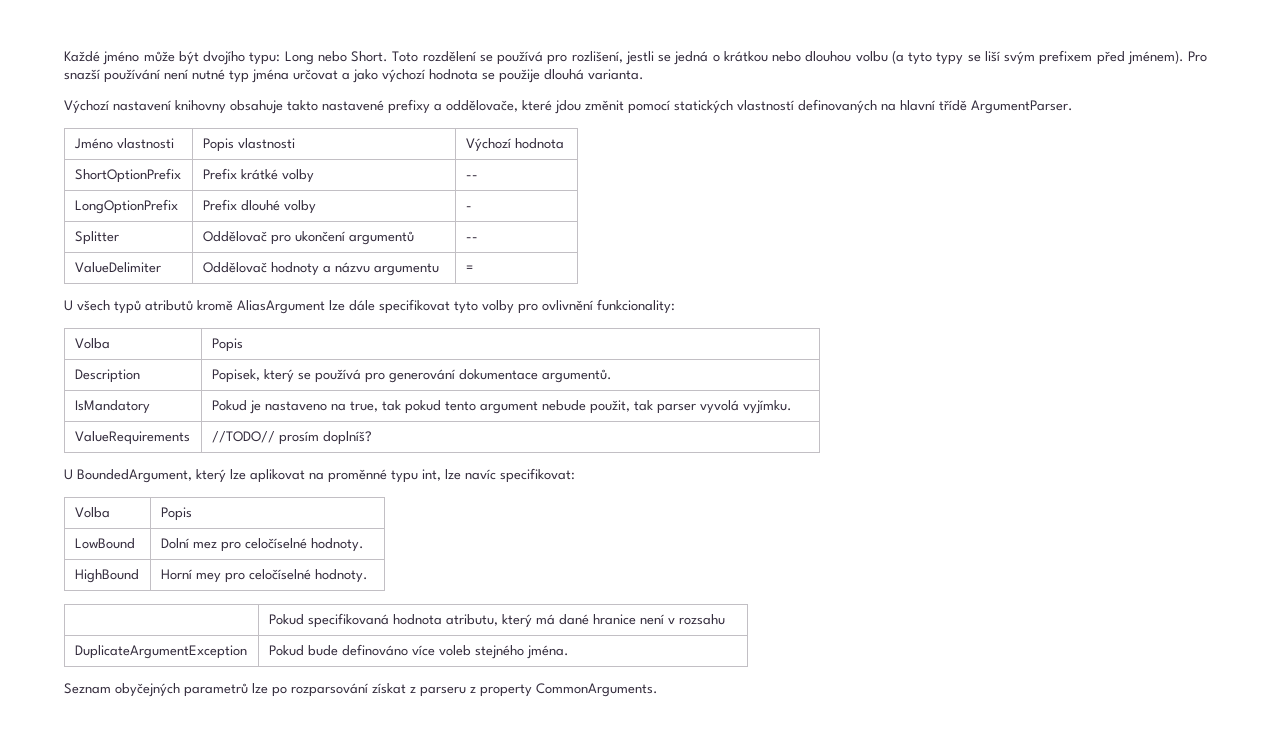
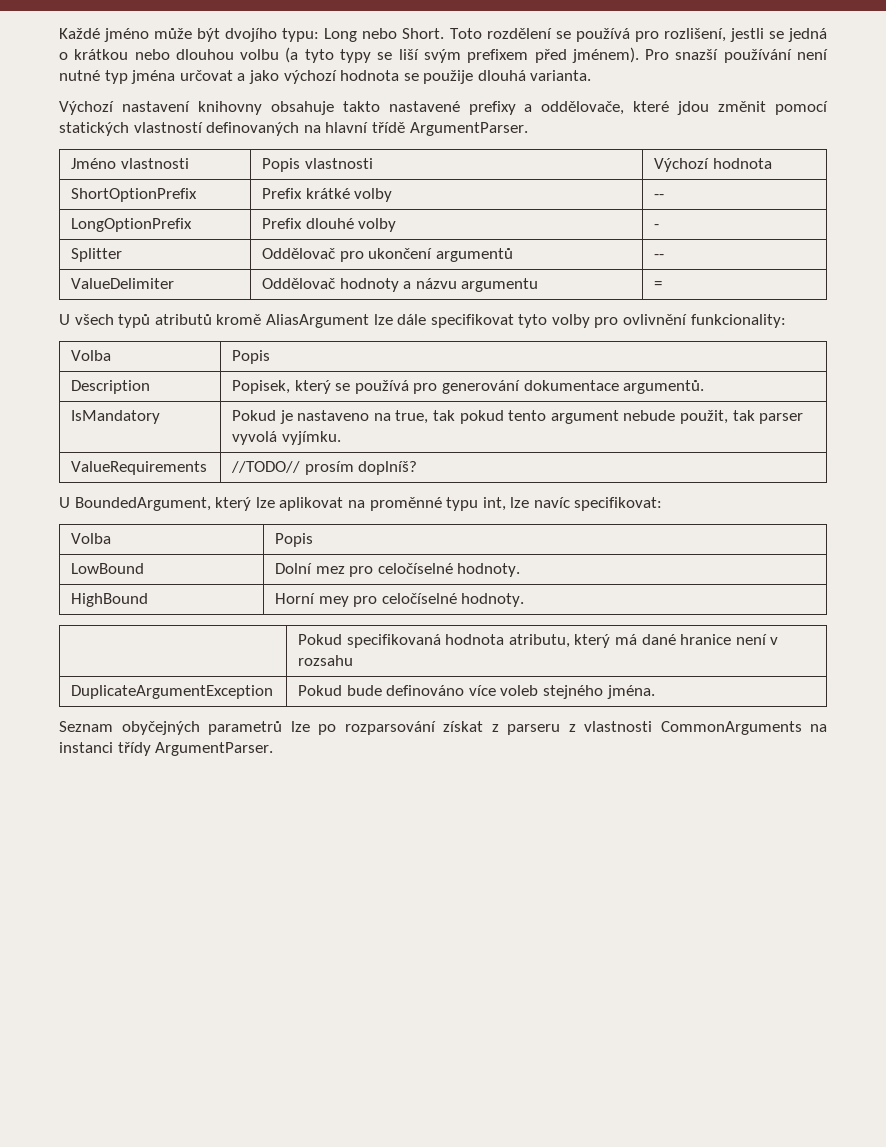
[480,683,658,697] property CommonArguments. -> [584,721,827,735] [59,742,274,756] vlastnosti CommonArguments na instanci třídy ArgumentParser.

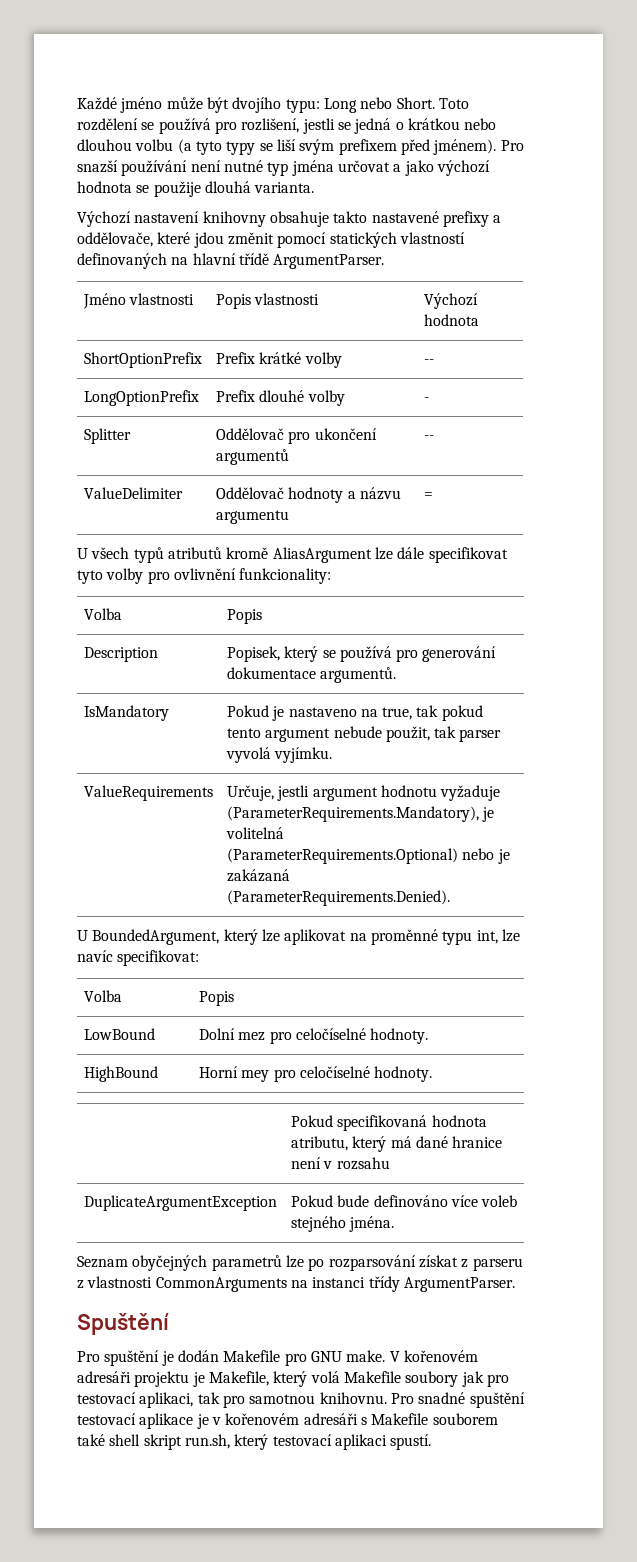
[231,461,418,475] //TODO// prosím doplníš? -> [226,785,501,801] [226,806,495,822] [225,827,284,839] [226,848,510,864] [226,869,290,882] [226,890,450,906] Určuje, jestli argument hodnotu vyžaduje (ParameterRequirements.Mandatory), je volitelná (ParameterRequirements.Optional) nebo je zakázaná (ParameterRequirements.Denied).
(274, 749) none -> [77,1313,169,1335] [77,1350,478,1366] [77,1371,509,1387] [77,1392,525,1408] [77,1413,498,1429] [77,1434,432,1450] // Spuštění // Pro spuštění je dodán Makefile pro GNU make. V kořenovém adresáři projektu je Makefile, který volá Makefile soubory jak pro testovací aplikaci, tak pro samotnou knihovnu. Pro snadné spuštění testovací aplikace je v kořenovém adresáři s Makefile souborem také shell skript run.sh, který testovací aplikaci spustí.

